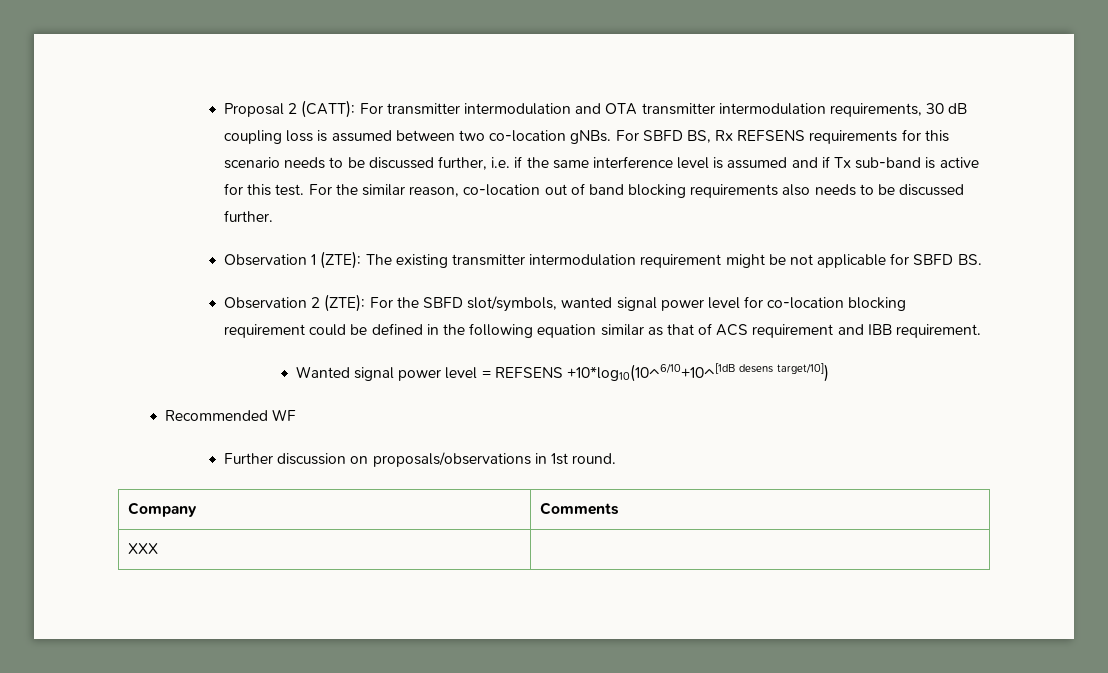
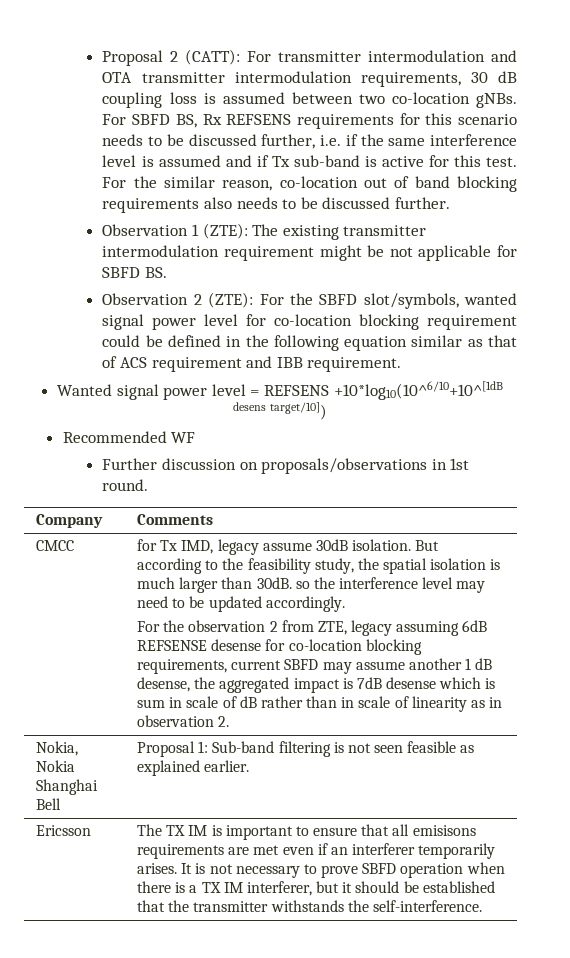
[127,543,158,554] XXX | -> [36,540,75,551] [137,539,440,555] [137,558,501,574] [137,577,486,593] [137,596,345,612] [137,620,488,636] [137,639,422,655] [137,658,493,674] [137,677,496,693] [137,696,503,712] [137,715,230,727] [36,741,79,756] [36,760,76,772] [36,779,99,795] [36,798,62,810] [137,741,475,757] [137,760,250,776] [36,825,92,836] [137,824,476,840] [137,843,496,859] [137,862,505,878] [137,881,495,896] [137,900,482,912] CMCC | for Tx IMD, legacy assume 30dB isolation. But according to the feasibility study, the spatial isolation is much larger than 30dB. so the interference level may need to be updated accordingly. // For the observation 2 from ZTE, legacy assuming 6dB REFSENSE desense for co-location blocking requirements, current SBFD may assume another 1 dB desense, the aggregated impact is 7dB desense which is sum in scale of dB rather than in scale of linearity as in observation 2. // Nokia, Nokia Shanghai Bell | Proposal 1: Sub-band filtering is not seen feasible as explained earlier. // Ericsson | The TX IM is important to ensure that all emisisons requirements are met even if an interferer temporarily arises. It is not necessary to prove SBFD operation when there is a TX IM interferer, but it should be established that the transmitter withstands the self-interference.

